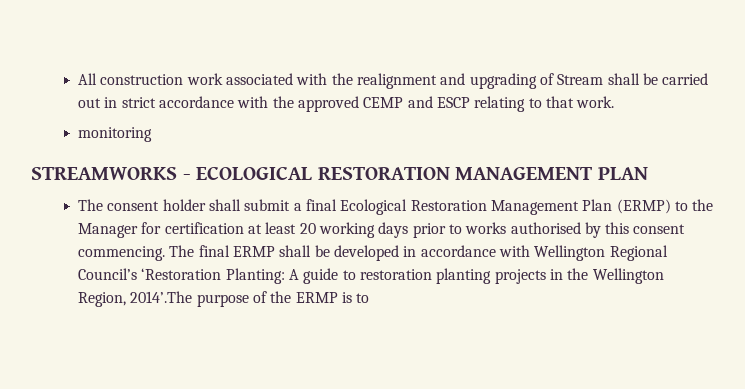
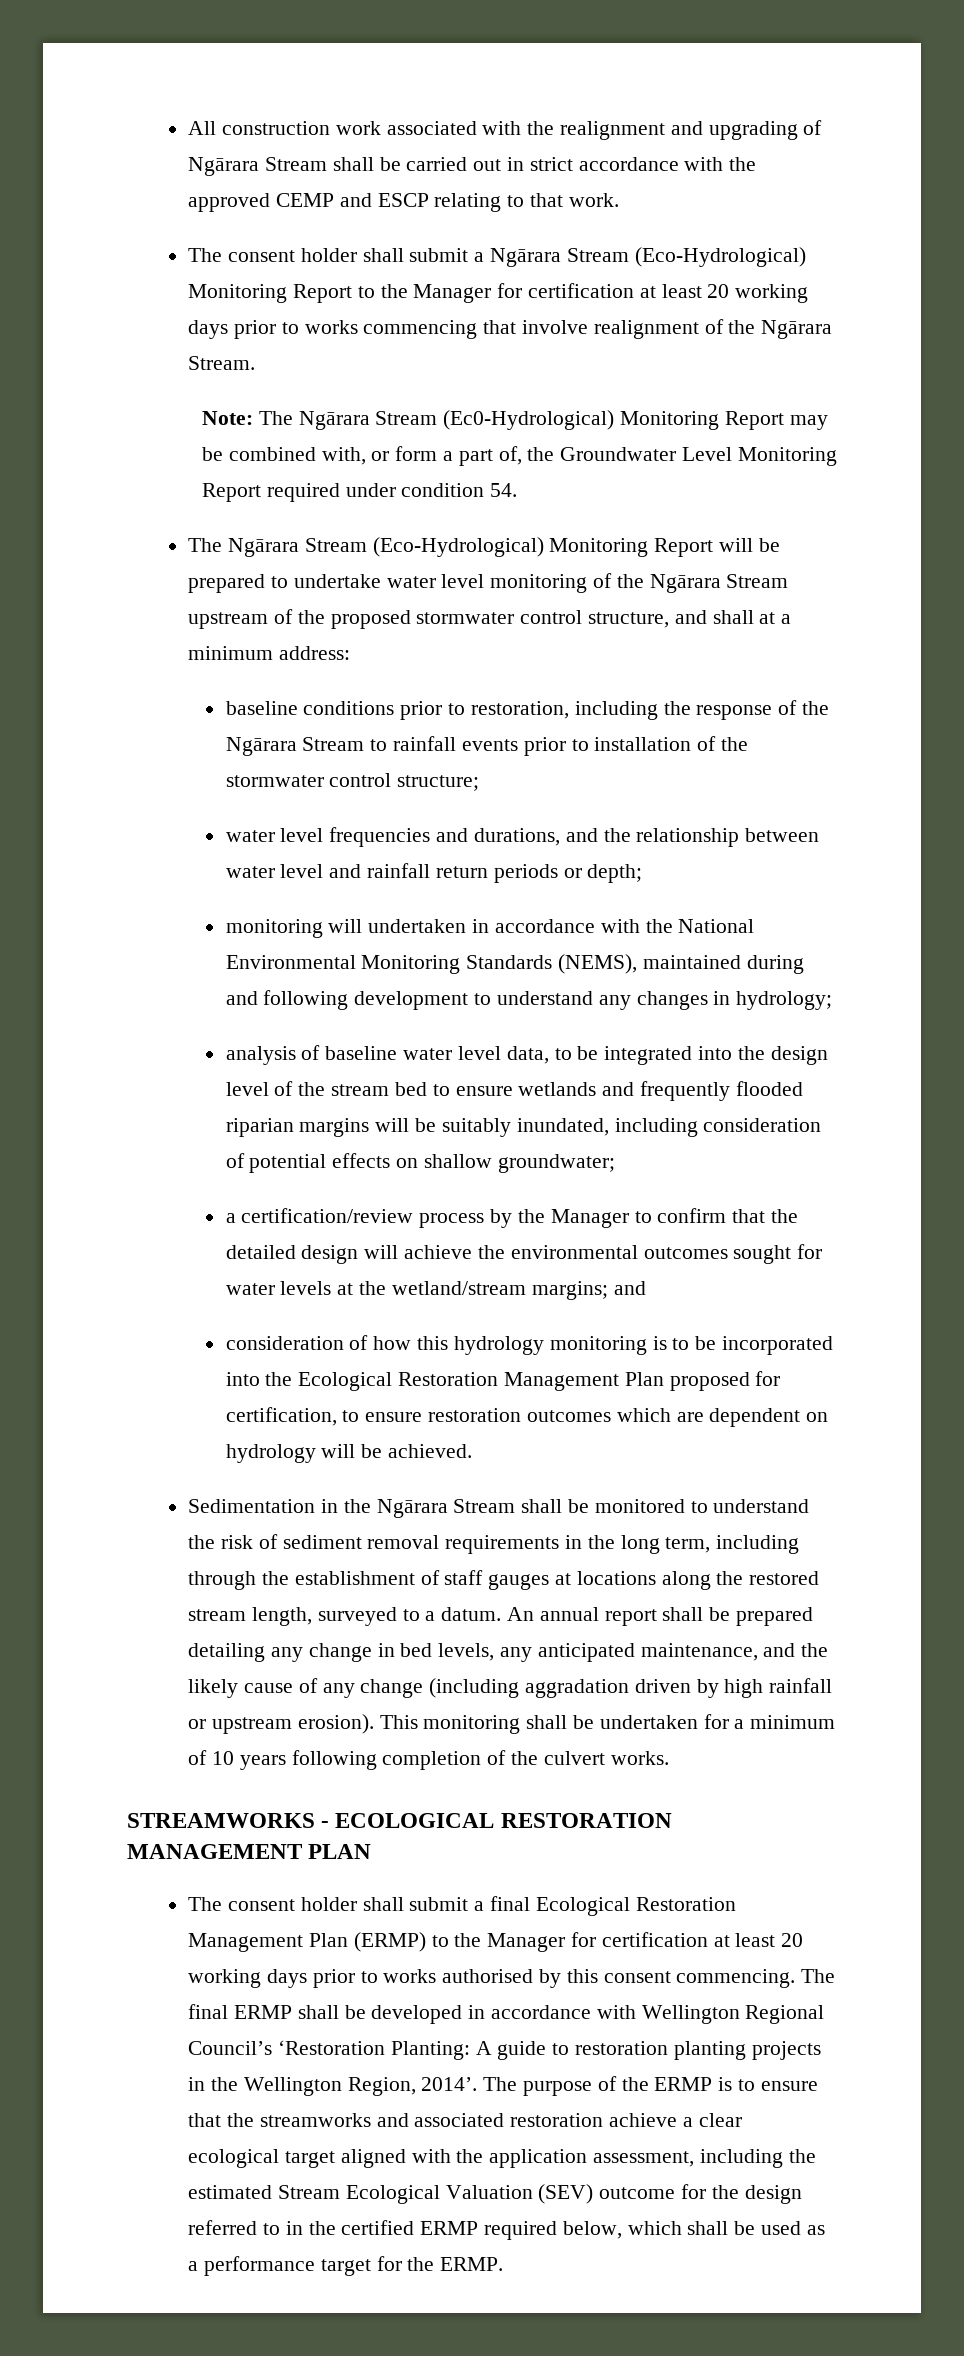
(554, 79) none -> [188,157,260,176] Ngārara
[77,127,152,142] monitoring -> [188,247,806,267] [188,283,809,303] [188,319,833,339] [188,356,256,370] [202,410,828,430] [202,446,837,466] [202,483,518,502] [188,537,780,557] [188,573,789,593] [188,609,792,629] [188,646,350,660] [225,700,829,720] [225,736,748,756] [225,773,480,791] [225,827,820,847] [225,863,643,883] [225,919,755,938] [225,954,804,974] [225,990,833,1010] [225,1045,828,1065] [225,1081,803,1101] [225,1118,822,1137] [225,1153,615,1173] [225,1208,798,1228] [225,1244,823,1264] [225,1281,646,1300] [225,1335,833,1355] [225,1371,781,1391] [225,1407,829,1427] [225,1444,473,1463] [188,1499,810,1518] [188,1534,800,1554] [188,1570,820,1590] [188,1607,814,1626] [188,1643,829,1662] [188,1678,833,1698] [188,1714,836,1734] [188,1750,669,1770] The consent holder shall submit a Ngārara Stream (Eco-Hydrological) Monitoring Report to the Manager for certification at least 20 working days prior to works commencing that involve realignment of the Ngārara Stream. // Note: The Ngārara Stream (Ec0-Hydrological) Monitoring Report may be combined with, or form a part of, the Groundwater Level Monitoring Report required under condition 54. // The Ngārara Stream (Eco-Hydrological) Monitoring Report will be prepared to undertake water level monitoring of the Ngārara Stream upstream of the proposed stormwater control structure, and shall at a minimum address: // baseline conditions prior to restoration, including the response of the Ngārara Stream to rainfall events prior to installation of the stormwater control structure; // water level frequencies and durations, and the relationship between water level and rainfall return periods or depth; // monitoring will undertaken in accordance with the National Environmental Monitoring Standards (NEMS), maintained during and following development to understand any changes in hydrology; // analysis of baseline water level data, to be integrated into the design level of the stream bed to ensure wetlands and frequently flooded riparian margins will be suitably inundated, including consideration of potential effects on shallow groundwater; // a certification/review process by the Manager to confirm that the detailed design will achieve the environmental outcomes sought for water levels at the wetland/stream margins; and // consideration of how this hydrology monitoring is to be incorporated into the Ecological Restoration Management Plan proposed for certification, to ensure restoration outcomes which are dependent on hydrology will be achieved. // Sedimentation in the Ngārara Stream shall be monitored to understand the risk of sediment removal requirements in the long term, including through the establishment of staff gauges at locations along the restored stream length, surveyed to a datum. An annual report shall be prepared detailing any change in bed levels, any anticipated maintenance, and the likely cause of any change (including aggradation driven by high rainfall or upstream erosion). This monitoring shall be undertaken for a minimum of 10 years following completion of the culvert works.
[130,291,193,303] 2014’.The -> [421,2077,518,2091] 2014’. The
(370, 298) none -> [760,2081,818,2091] [188,2113,742,2127] [188,2149,816,2168] [188,2184,802,2204] [188,2220,825,2240] [188,2256,504,2276] ensure that the streamworks and associated restoration achieve a clear ecological target aligned with the application assessment, including the estimated Stream Ecological Valuation (SEV) outcome for the design referred to in the certified ERMP required below, which shall be used as a performance target for the ERMP.

